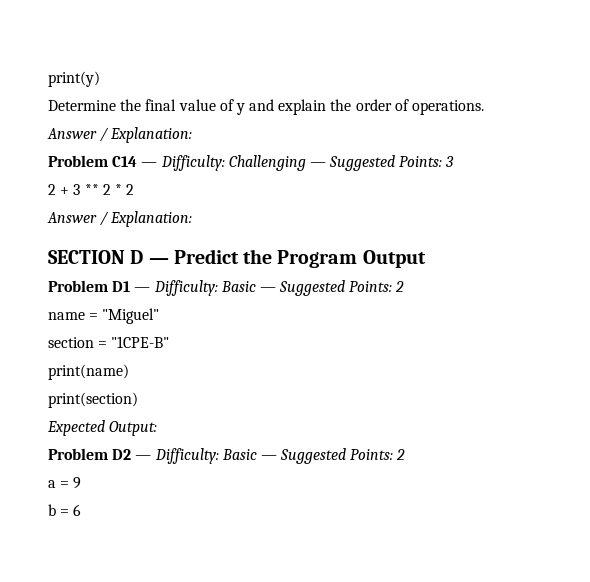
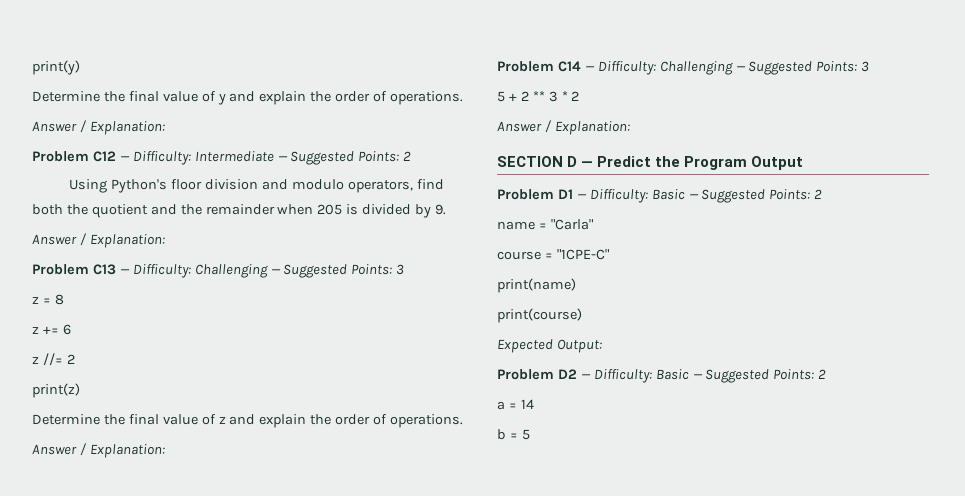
(193, 135) none -> [32,151,412,165] [69,179,444,193] [32,204,447,218] [32,233,165,248] [32,264,405,278] [32,294,64,305] [32,324,71,335] [32,353,75,366] [32,383,80,398] [32,414,464,428] [32,443,165,458] // Problem C12 — Difficulty: Intermediate — Suggested Points: 2 // Using Python's floor division and modulo operators, find both the quotient and the remainder when 205 is divided by 9. // Answer / Explanation: // Problem C13 — Difficulty: Challenging — Suggested Points: 3 // z = 8 // z += 6 // z //= 2 // print(z) // Determine the final value of z and explain the order of operations. // Answer / Explanation:
[48,184,111,195] 2 + 3 ** 2 -> [497,91,558,102] 5 + 2 ** 3
[102,308,160,324] [48,336,170,348] "Miguel" // section = "1CPE-B" -> [550,219,593,230] [497,249,609,260] "Carla" // course = "1CPE-C"
[48,392,138,408] print(section) -> [497,308,582,323] print(course)
[73,477,82,489] 9 -> [520,399,534,409] 14
[73,504,82,516] 6 -> [521,429,530,440] 5

